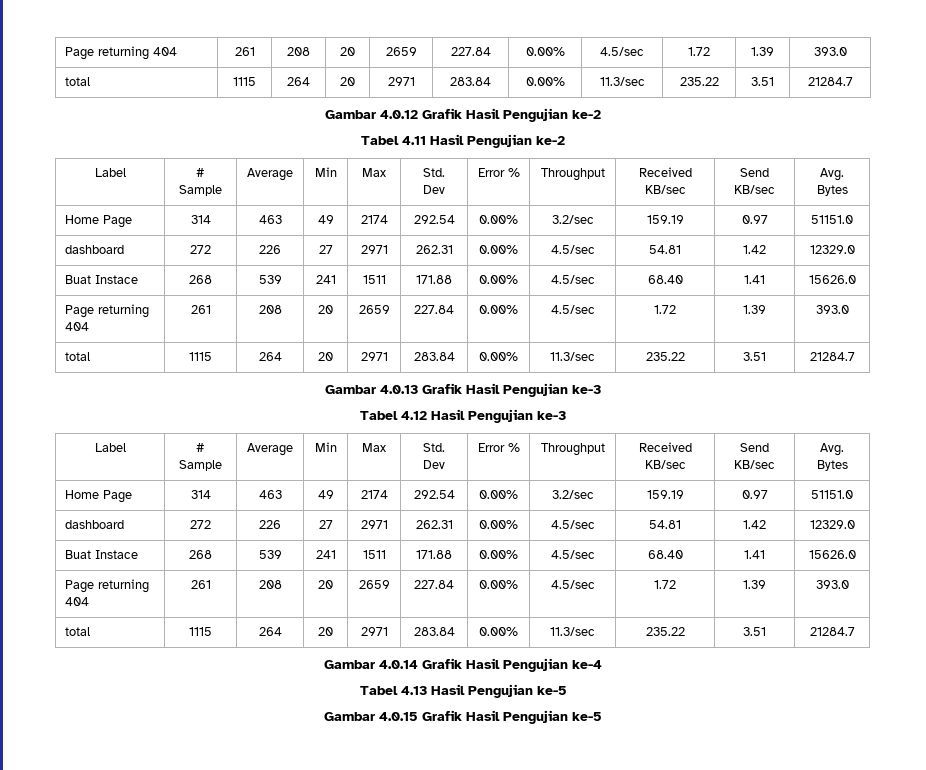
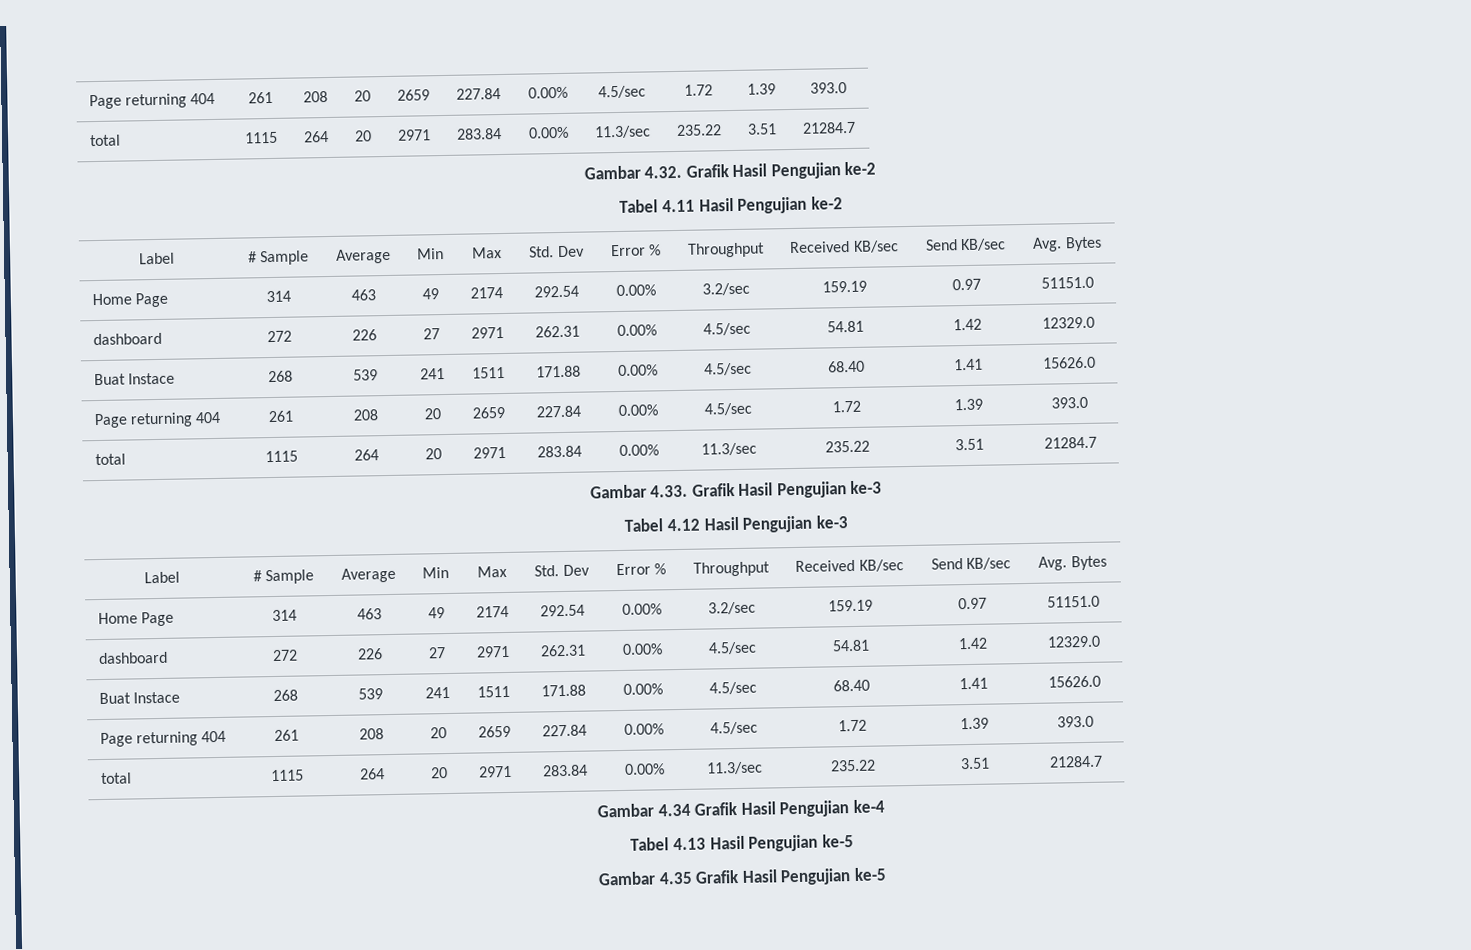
[380,110,418,119] 4.0.12 -> [644,165,683,179] 4.32.
[380,385,418,394] 4.0.13 -> [650,484,689,498] 4.33.
[379,660,418,669] 4.0.14 -> [657,803,691,817] 4.34
[379,712,418,721] 4.0.15 -> [658,871,693,885] 4.35

